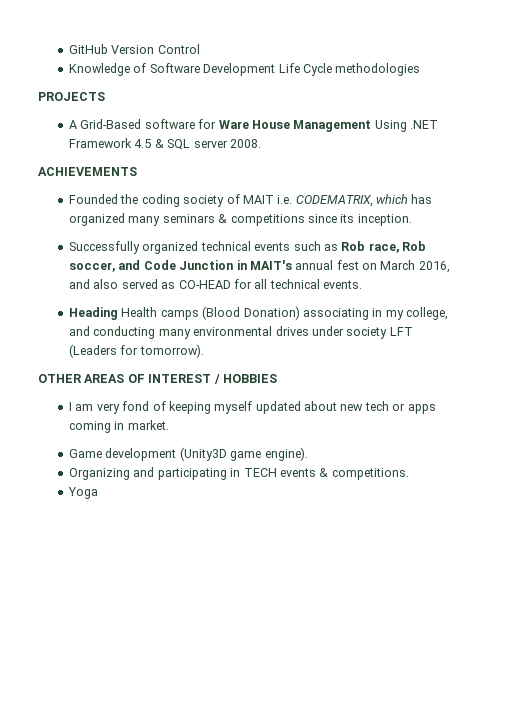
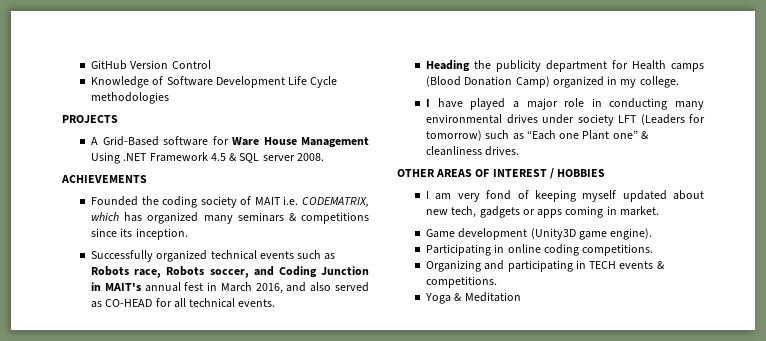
[341,241,426,253] Rob race, Rob -> [91,266,205,278] Robots race, Robots
[143,260,176,270] Code -> [278,266,317,278] Coding
[361,263,377,270] on -> [207,282,218,291] in
[121,306,448,320] [68,326,90,336] Health camps (Blood Donation) associating in my college, and -> [474,60,704,72] [426,76,679,88] [426,98,602,110] the publicity department for Health camps (Blood Donation Camp) organized in my college. // I have played a major role in
[139,344,204,358] tomorrow). -> [426,130,649,141] [426,146,520,156] tomorrow) such as “Each one Plant one” & cleanliness drives.
[364,401,389,411] tech -> [451,206,520,218] tech, gadgets
(308, 454) none -> [426,244,654,256] // Participating in online coding competitions.
(98, 493) none -> [454,292,521,302] & Meditation

